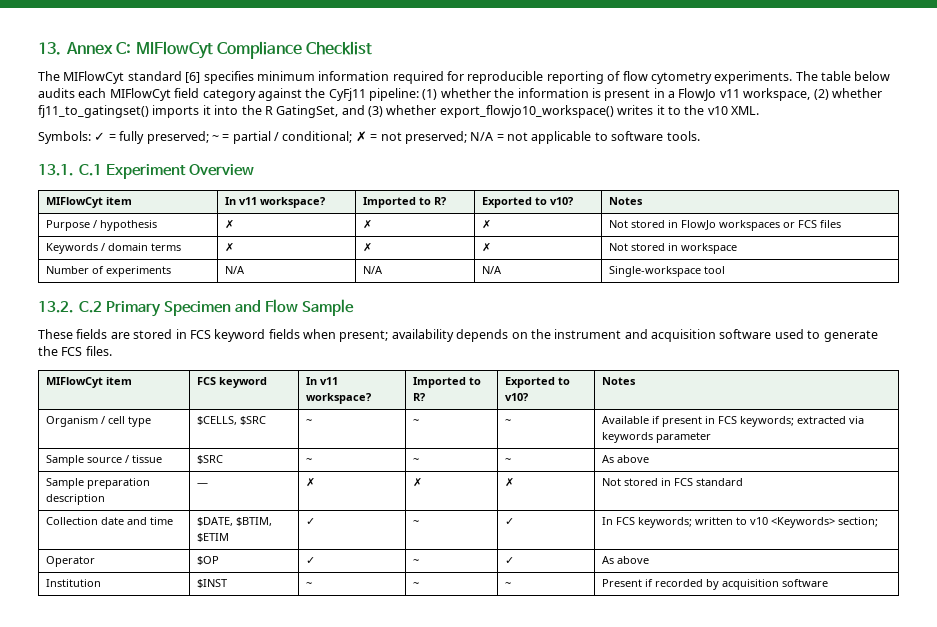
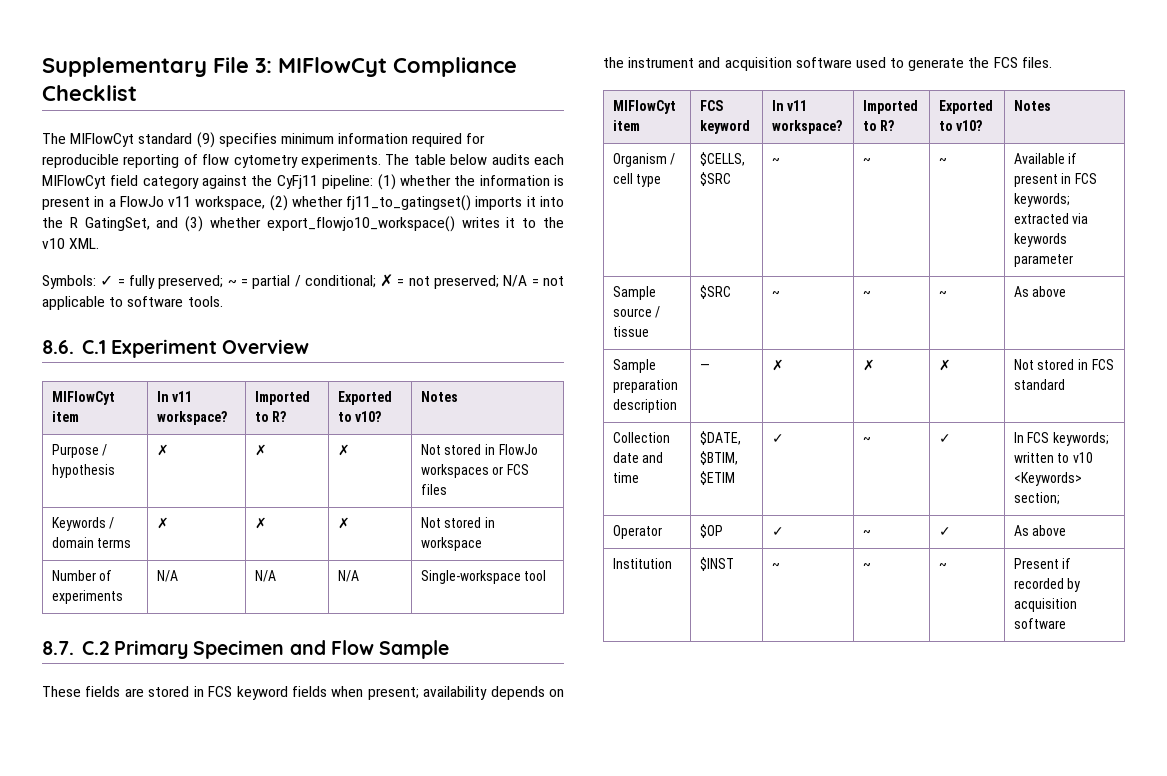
[38,42,132,55] 13. Annex C: -> [42,57,272,77] Supplementary File 3:
[185,72,201,83] [6] -> [196,132,215,148] (9)
[38,164,73,176] 13.1. -> [42,340,74,354] 8.6.
[38,301,73,313] 13.2. -> [42,641,74,655] 8.7.

